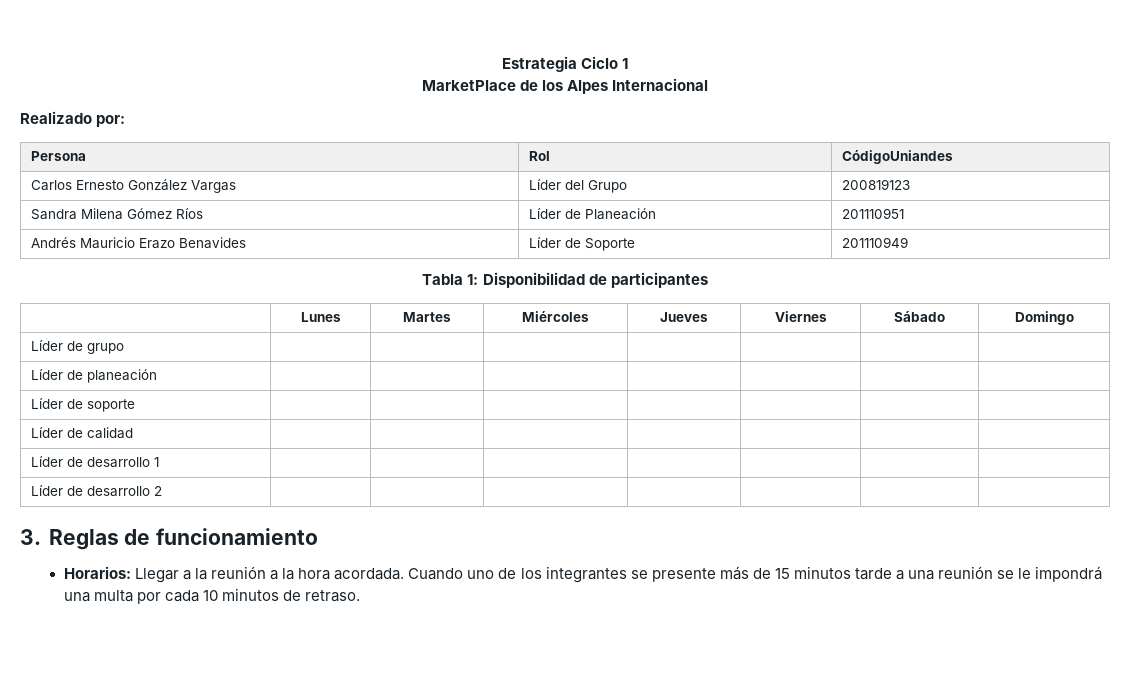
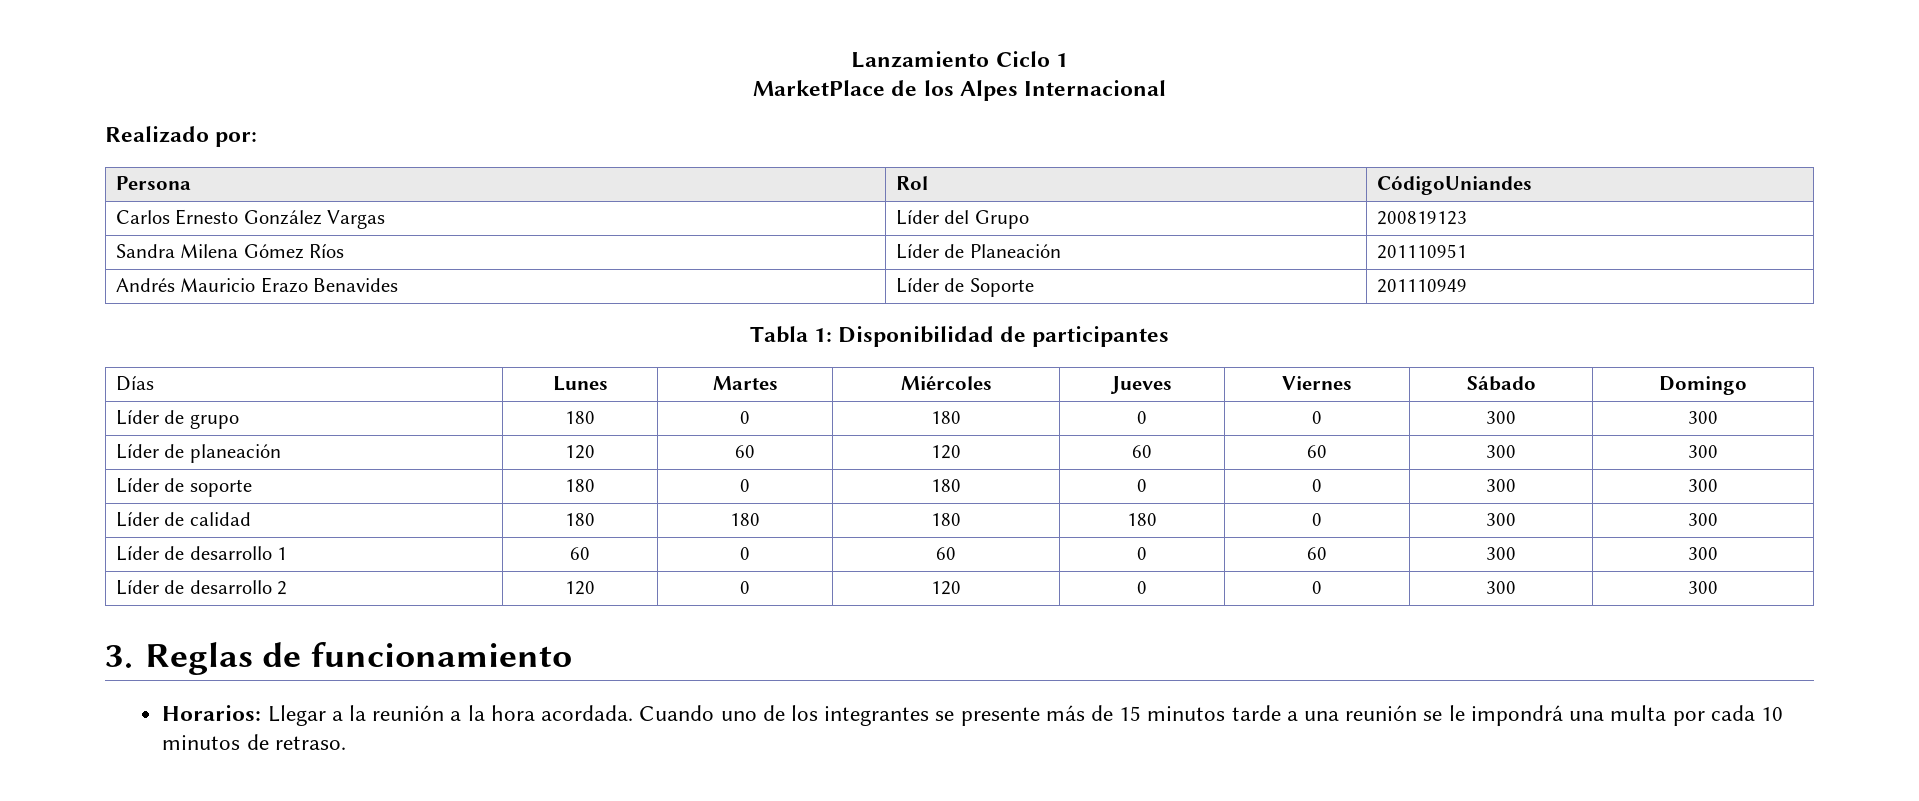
[501,56,577,72] Estrategia -> [851,51,990,68] Lanzamiento
(708, 280) none -> [115,376,154,391] Días
[30,369,157,383] [30,398,135,412] [30,427,133,439] [30,456,159,468] [30,485,162,497] | | | | | | // Líder de planeación | | | | | | | // Líder de soporte | | | | | | | // Líder de calidad | | | | | | | // Líder de desarrollo 1 | | | | | | | // Líder de desarrollo 2 | | | | | | | -> [565,411,595,424] [740,411,750,424] [931,411,961,424] [1137,411,1147,424] [1312,411,1322,424] [1486,411,1516,424] [1688,411,1718,424] [115,444,281,463] [565,445,595,459] [735,445,755,458] [931,445,961,459] [1132,445,1152,458] [1307,445,1327,458] [1486,445,1516,458] [1688,445,1718,458] [115,478,252,497] [565,479,595,492] [740,479,750,492] [931,479,961,492] [1137,479,1147,492] [1312,479,1322,492] [1486,479,1516,492] [1688,479,1718,492] [115,512,251,527] [565,513,595,526] [730,513,760,526] [931,513,961,526] [1127,513,1157,526] [1312,513,1322,526] [1486,513,1516,526] [1688,513,1718,526] [115,546,288,561] [570,547,590,560] [740,547,750,560] [936,547,956,560] [1137,547,1147,560] [1307,547,1327,560] [1486,547,1516,560] [1688,547,1718,560] [115,580,288,595] [565,581,595,595] [740,581,750,594] [931,581,961,595] [1137,581,1147,594] [1312,581,1322,594] [1486,581,1516,594] [1688,581,1718,594] 180 | 0 | 180 | 0 | 0 | 300 | 300 // Líder de planeación | 120 | 60 | 120 | 60 | 60 | 300 | 300 // Líder de soporte | 180 | 0 | 180 | 0 | 0 | 300 | 300 // Líder de calidad | 180 | 180 | 180 | 180 | 0 | 300 | 300 // Líder de desarrollo 1 | 60 | 0 | 60 | 0 | 60 | 300 | 300 // Líder de desarrollo 2 | 120 | 0 | 120 | 0 | 0 | 300 | 300

